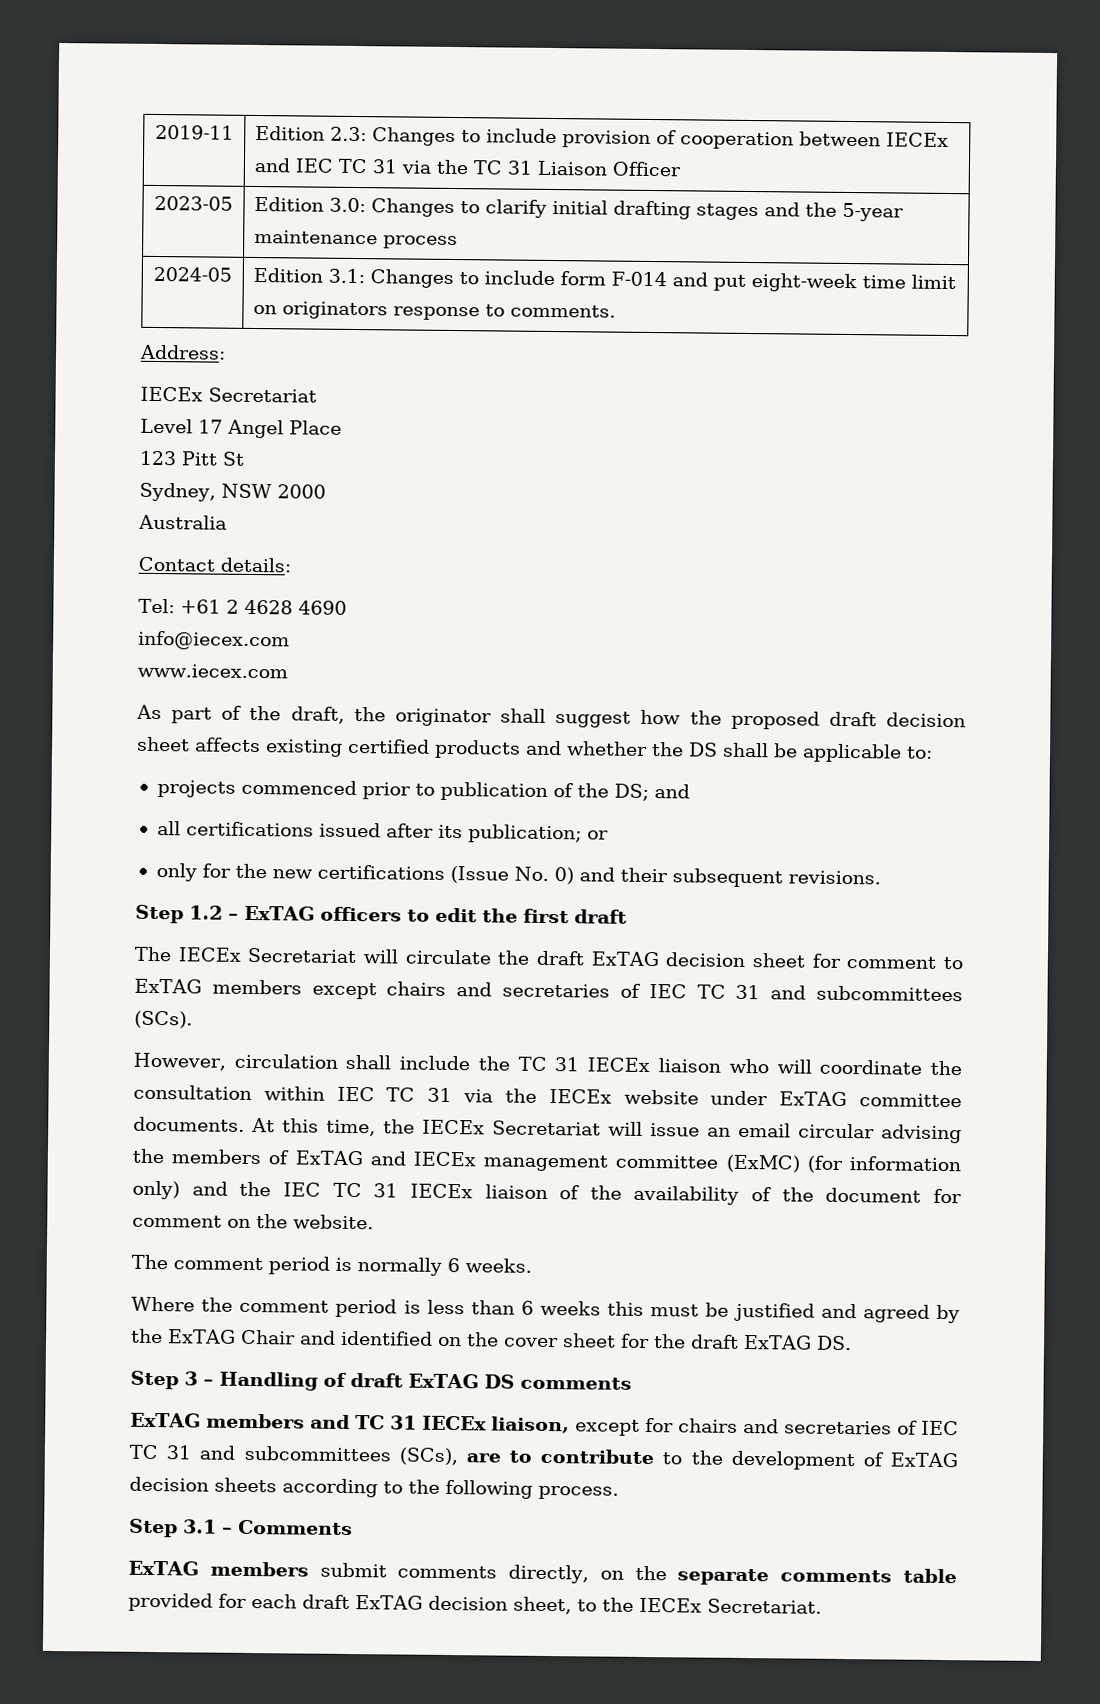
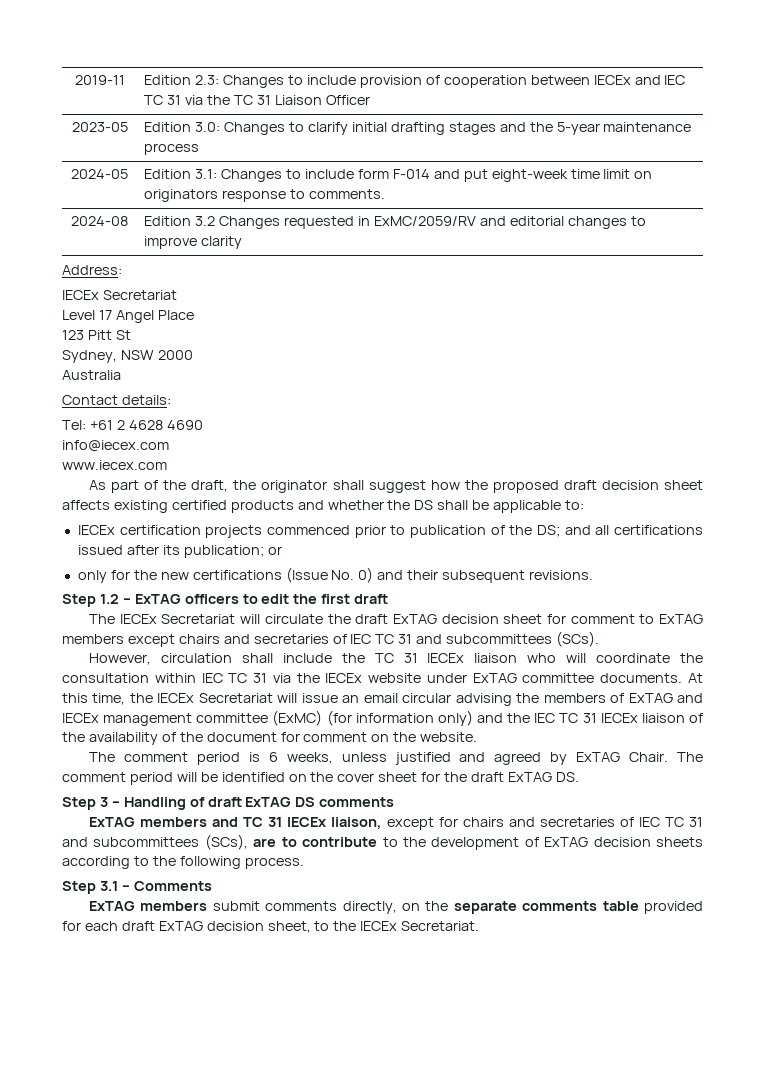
(617, 311) none -> [71,216,128,226] [144,216,646,229] [144,236,243,249] // 2024-08 | Edition 3.2 Changes requested in ExMC/2059/RV and editorial changes to improve clarity
(933, 752) none -> [77,525,201,535] IECEx certification
(690, 791) // -> (591, 530) none
[357,1257,532,1276] [131,1296,960,1324] [131,1328,336,1345] normally 6 weeks. // Where the comment period is less than 6 weeks this must be justified and agreed by the ExTAG Chair and -> [268,752,703,765] [62,772,218,785] 6 weeks, unless justified and agreed by ExTAG Chair. The comment period will be

